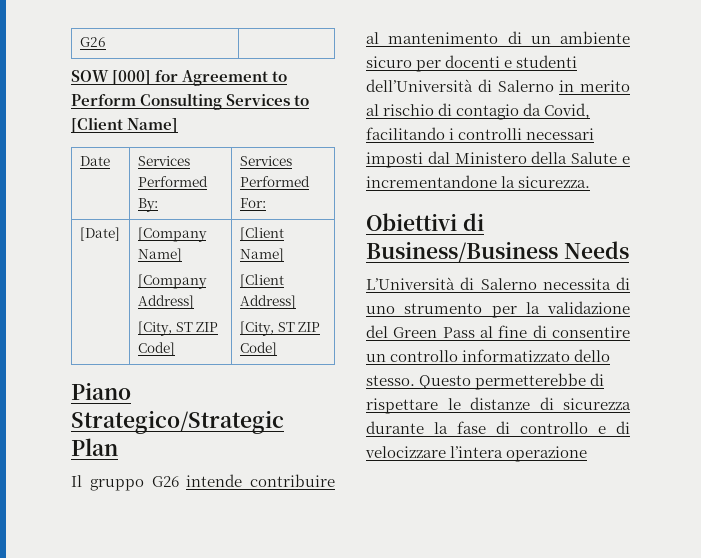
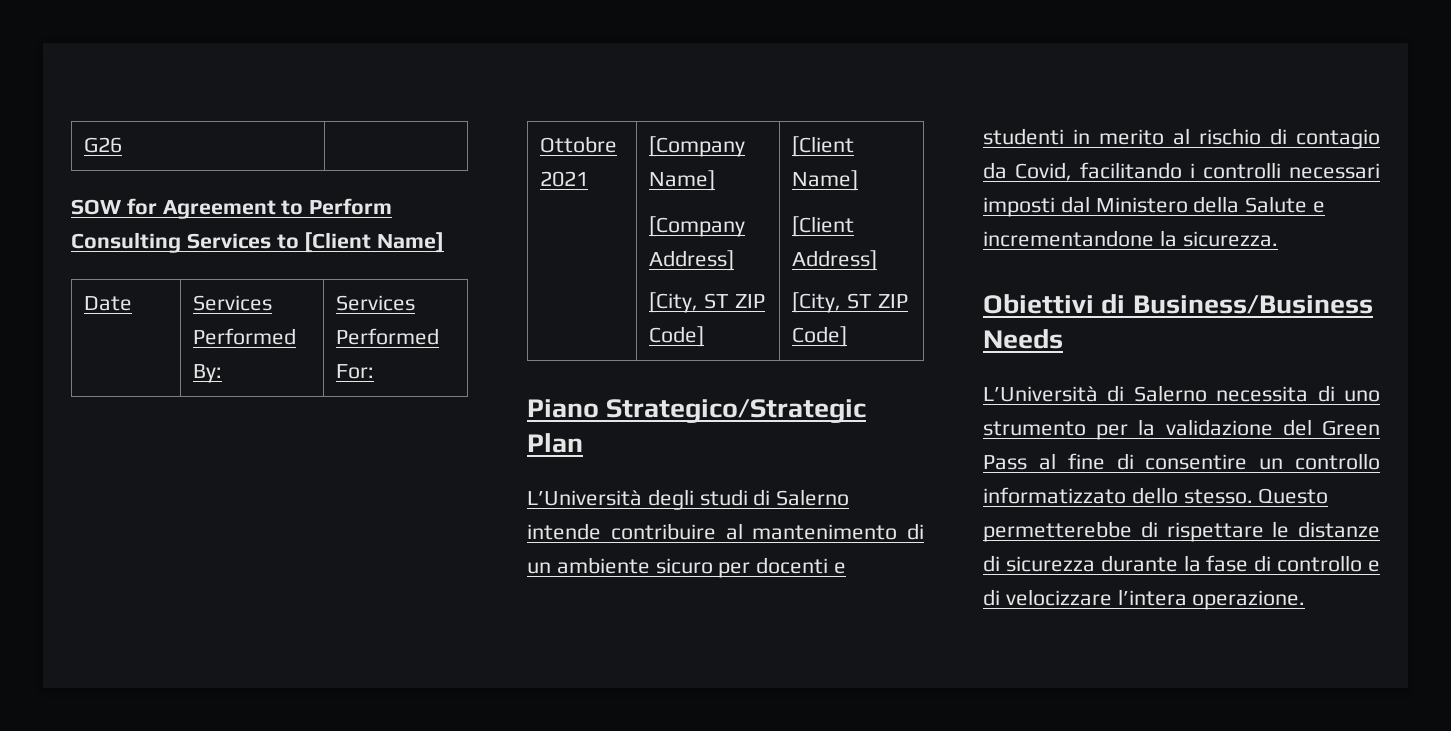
[112,70,152,85] [000] -> (121, 207) none
[79,227,120,241] [Date] -> [539,136,617,153] [539,171,588,187] Ottobre 2021
[71,475,179,491] Il gruppo G26 -> [527,489,850,510] L’Università degli studi di Salerno
[366,79,554,92] dell’Università di Salerno -> (1064, 136) none
[506,446,588,462] operazione -> [1192,590,1306,610] operazione.

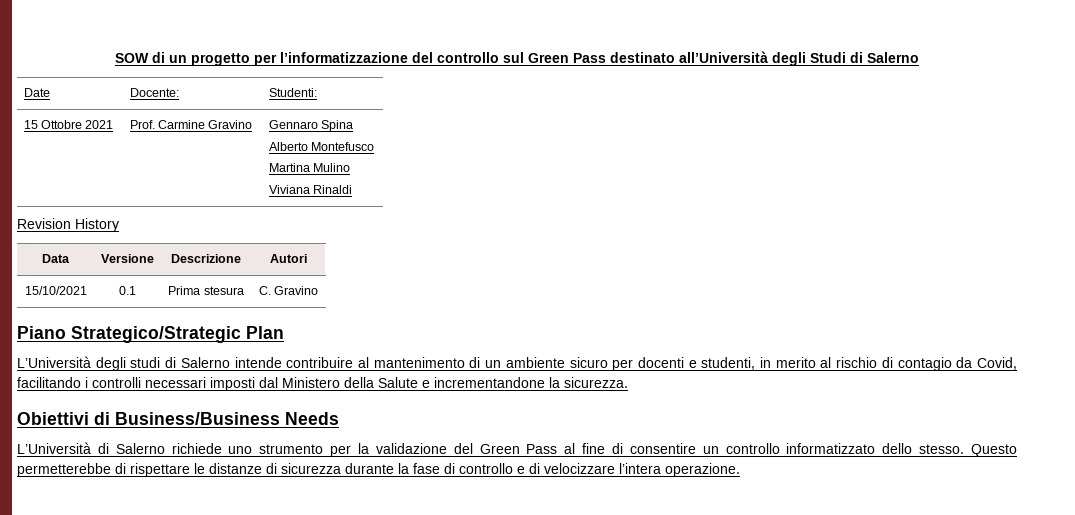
[83,137,122,153] [71,198,393,219] [71,232,445,253] [83,296,132,311] [192,295,272,311] [192,328,296,345] [192,364,222,383] [335,295,415,311] [335,328,439,345] [335,364,374,379] [539,136,617,153] [539,171,588,187] [648,136,745,157] [648,170,715,191] [648,216,745,237] [648,250,734,271] [648,292,765,313] [648,326,704,347] [791,136,854,157] [791,170,858,191] [791,216,854,237] [791,250,877,271] [791,292,908,313] [791,326,847,347] G26 | // SOW for Agreement to Perform Consulting Services to [Client Name] // Date | Services Performed By: | Services Performed For: // Ottobre 2021 | [Company Name] // [Company Address] // [City, ST ZIP Code] | [Client Name] // [Client Address] // [City, ST ZIP Code] -> [115,51,919,66] [23,88,50,97] [129,88,179,97] [268,88,317,97] [23,120,114,129] [129,120,253,129] [268,120,354,132] [268,142,375,151] [268,163,351,172] [268,185,353,194] [17,218,119,232] [42,254,70,263] [100,254,154,263] [171,254,241,263] [270,254,307,263] [24,286,87,295] [118,286,136,295] [168,286,244,295] [258,286,319,295] SOW di un progetto per l’informatizzazione del controllo sul Green Pass destinato all’Università degli Studi di Salerno // Date | Docente: | Studenti: // 15 Ottobre 2021 | Prof. Carmine Gravino | Gennaro Spina // Alberto Montefusco // Martina Mulino // Viviana Rinaldi // Revision History // Data | Versione | Descrizione | Autori // 15/10/2021 | 0.1 | Prima stesura | C. Gravino
[983,128,1064,145] studenti -> [701,357,756,370] studenti,
[1216,385,1335,402] necessita di -> [171,443,222,454] richiede

